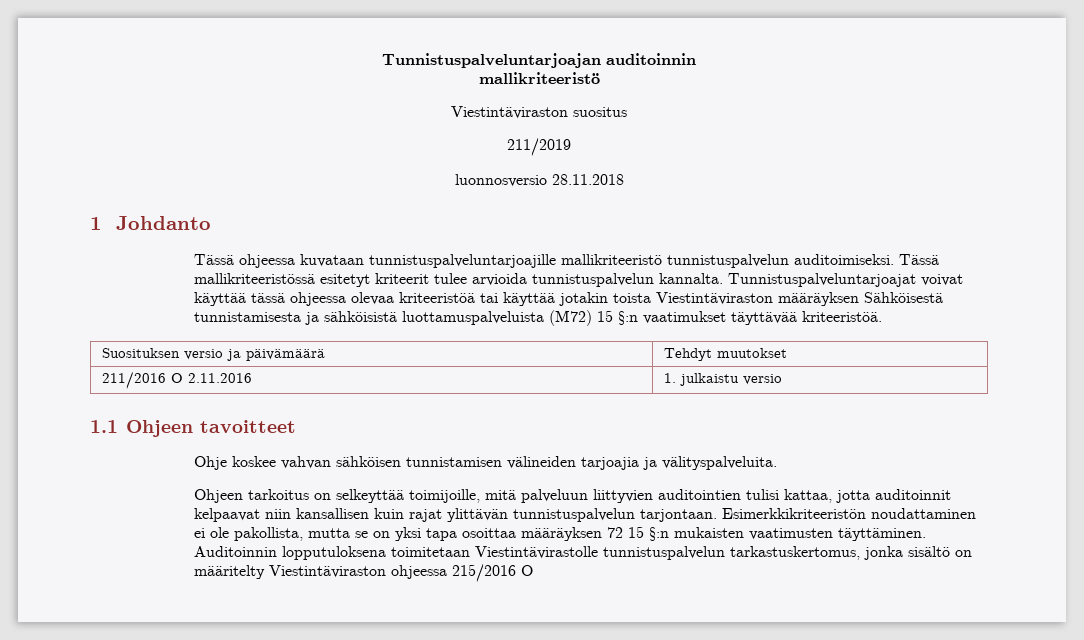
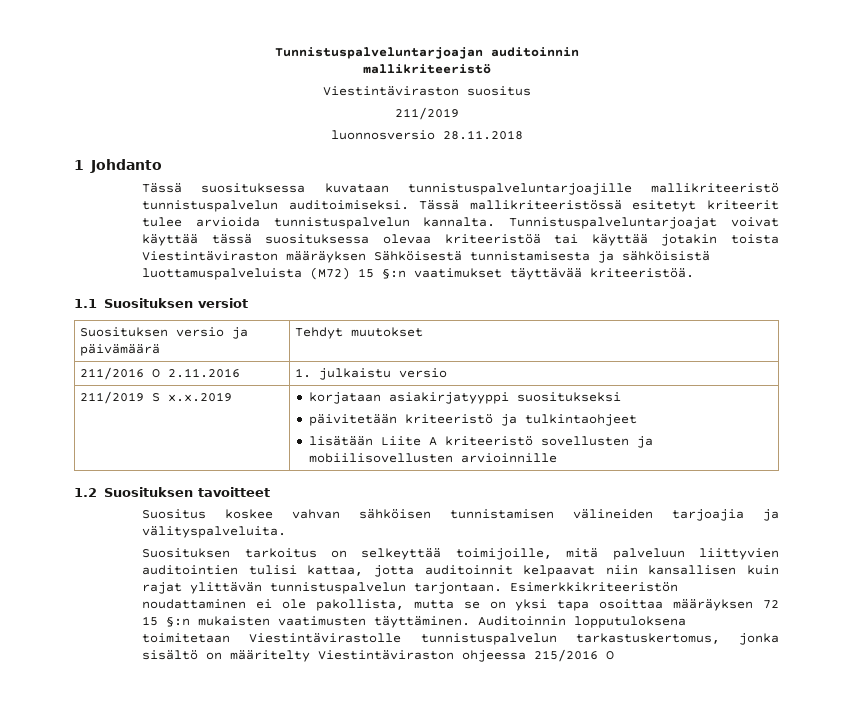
[238,254,295,268] ohjeessa -> [201,183,306,193] suosituksessa
[289,292,346,306] ohjeessa -> [265,234,370,244] suosituksessa
(882, 316) none -> [74,298,248,308] // 1.1 Suosituksen versiot
[90,420,193,437] // 1.1 Ohjeen -> [79,391,232,404] [309,392,622,404] [309,414,638,426] [309,436,654,448] [309,453,558,463] [74,487,193,497] // 211/2019 S x.x.2019 | korjataan asiakirjatyyppi suositukseksi // päivitetään kriteeristö ja tulkintaohjeet // lisätään Liite A kriteeristö sovellusten ja mobiilisovellusten arvioinnille // 1.2 Suosituksen
[193,456,227,470] Ohje -> [142,509,207,519] Suositus
[193,489,243,503] Ohjeen -> [142,548,231,558] Suosituksen

